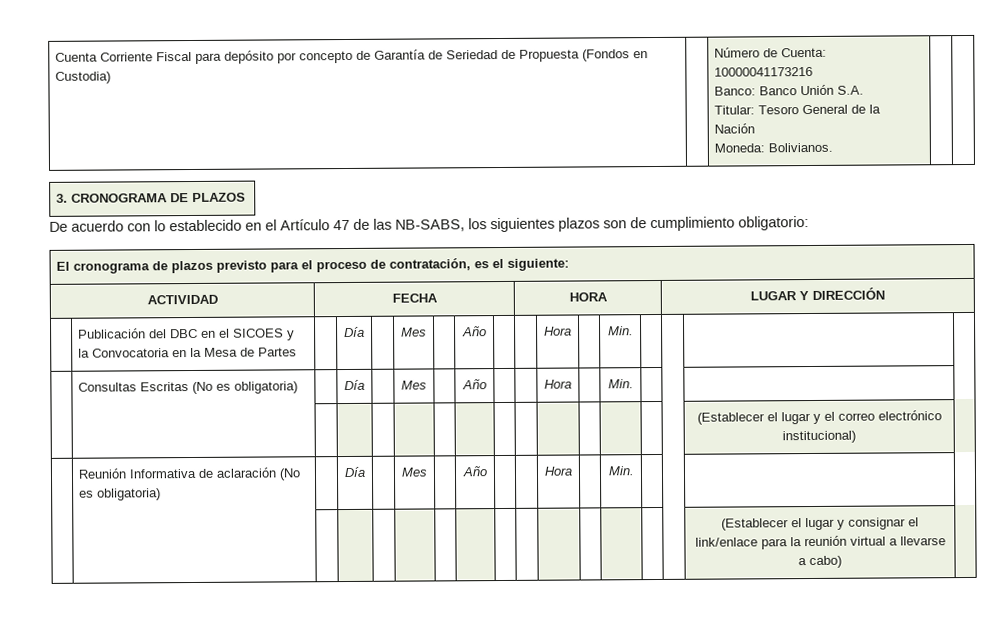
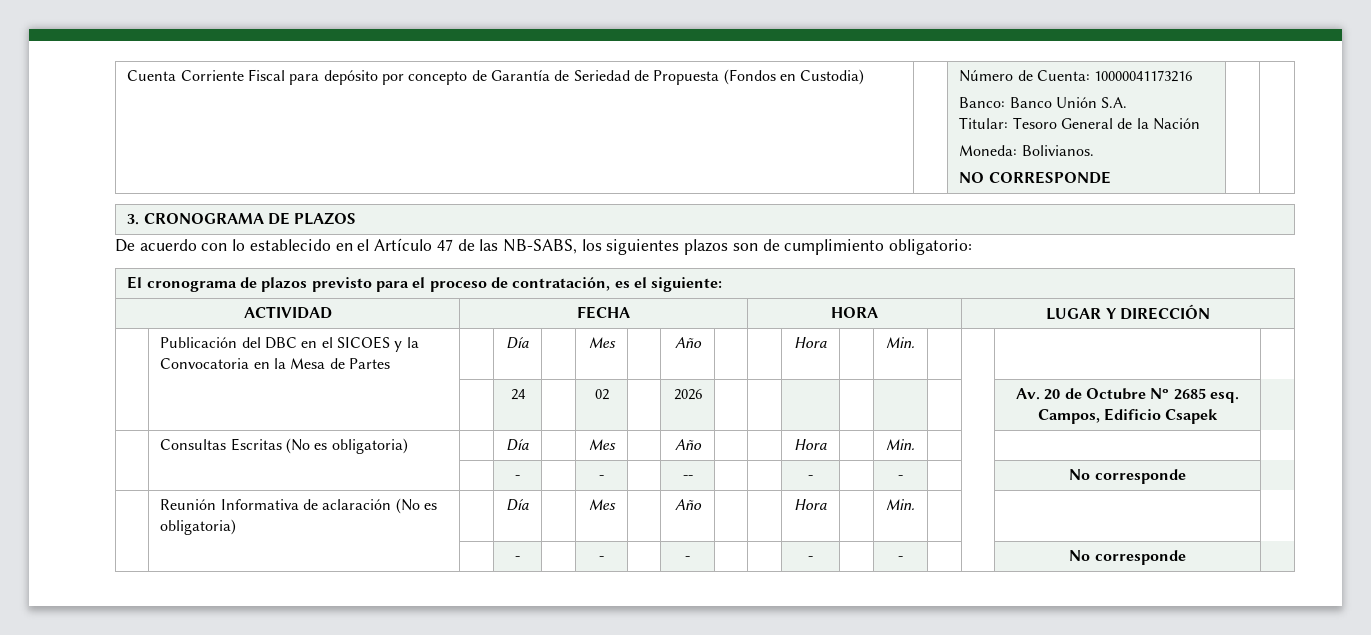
(834, 147) none -> [959,171,1111,184] // NO CORRESPONDE
(634, 331) none -> [510,389,526,400] [594,389,609,400] [673,389,702,400] [1016,388,1239,403] [1037,408,1219,424] // | | | 24 | | 02 | | 2026 | | | | | | | | Av. 20 de Octubre Nº 2685 esq. Campos, Edificio Csapek |
[696,410,942,425] [782,430,856,444] | | | | | | | | | | | | (Establecer el lugar y el correo electrónico institucional) -> [515,475,520,480] [599,475,604,480] [682,475,693,480] [808,475,813,480] [898,475,903,480] [1069,469,1186,484] - | | - | | -- | | | - | | - | | | No corresponde
[721,517,919,531] [694,535,946,550] [798,555,842,569] | | | | | | | | | | | | (Establecer el lugar y consignar el link/enlace para la reunión virtual a llevarse a cabo) -> [515,556,520,561] [599,556,604,561] [685,556,690,561] [808,556,813,561] [898,556,903,561] [1069,550,1186,565] - | | - | | - | | | - | | - | | | No corresponde

